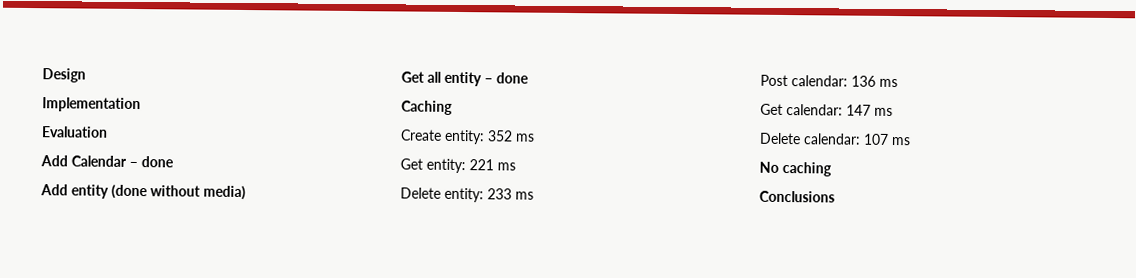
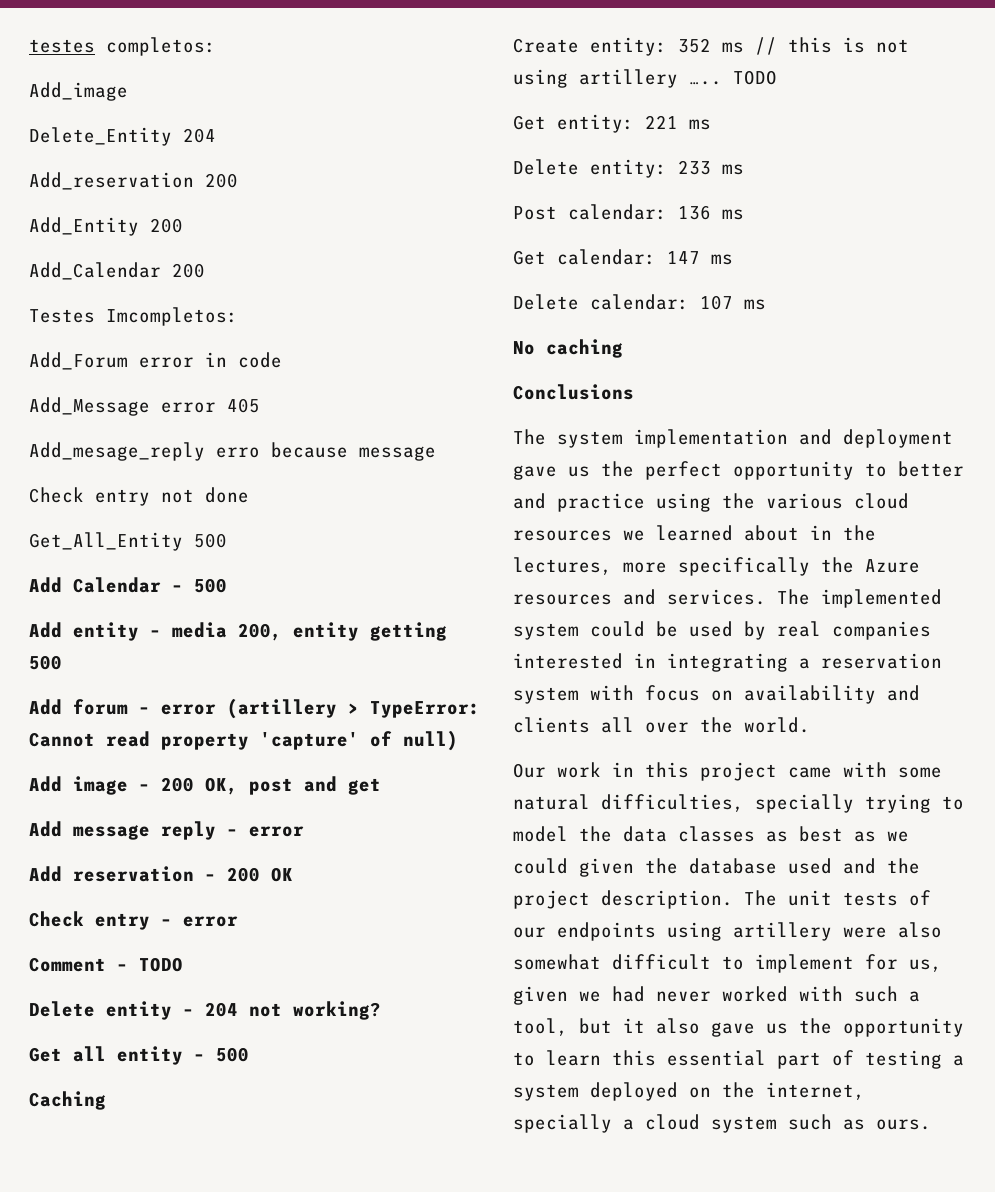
[42,68,86,83] [42,97,141,113] [41,126,108,138] Design // Implementation // Evaluation -> [29,37,216,56] [29,82,128,101] [29,127,216,146] [29,172,238,190] [29,217,183,236] [29,262,205,280] [29,307,238,326] [29,352,282,370] [29,397,260,416] [29,442,436,461] [29,487,249,506] [29,532,227,551] testes completos: // Add_image // Delete_Entity 204 // Add_reservation 200 // Add_Entity 200 // Add_Calendar 200 // Testes Imcompletos: // Add_Forum error in code // Add_Message error 405 // Add_mesage_reply erro because message // Check entry not done // Get_All_Entity 500
[141,156,174,168] done -> [194,578,227,593] 500
[111,184,246,201] (done without media) -> [150,622,447,641] [29,655,62,670] [29,698,480,719] [29,730,458,751] [29,776,381,795] [29,821,304,840] [29,866,293,882] [29,911,238,930] [29,957,183,972] [29,1001,381,1020] – media 200, entity getting 500 // Add forum – error (artillery > TypeError: Cannot read property 'capture' of null) // Add image – 200 OK, post and get // Add message reply – error // Add reservation – 200 OK // Check entry – error // Comment – TODO // Delete entity – 204 not working?
[496,72,529,84] done -> [216,1047,249,1062] 500
(535, 137) none -> [755,37,909,55] [513,69,777,88] // this is not using artillery ….. TODO
(835, 196) none -> [513,429,953,448] [513,461,964,480] [513,493,909,512] [513,525,876,541] [513,557,920,576] [513,589,942,608] [513,621,931,640] [513,653,942,672] [513,685,920,704] [513,717,810,733] [513,762,942,781] [513,794,964,813] [513,826,909,842] [513,858,920,877] [513,890,931,909] [513,922,942,941] [513,954,942,973] [513,986,920,1005] [513,1018,964,1037] [513,1050,964,1069] [513,1082,865,1101] [513,1114,931,1133] // The system implementation and deployment gave us the perfect opportunity to better and practice using the various cloud resources we learned about in the lectures, more specifically the Azure resources and services. The implemented system could be used by real companies interested in integrating a reservation system with focus on availability and clients all over the world. // Our work in this project came with some natural difficulties, specially trying to model the data classes as best as we could given the database used and the project description. The unit tests of our endpoints using artillery were also somewhat difficult to implement for us, given we had never worked with such a tool, but it also gave us the opportunity to learn this essential part of testing a system deployed on the internet, specially a cloud system such as ours.

